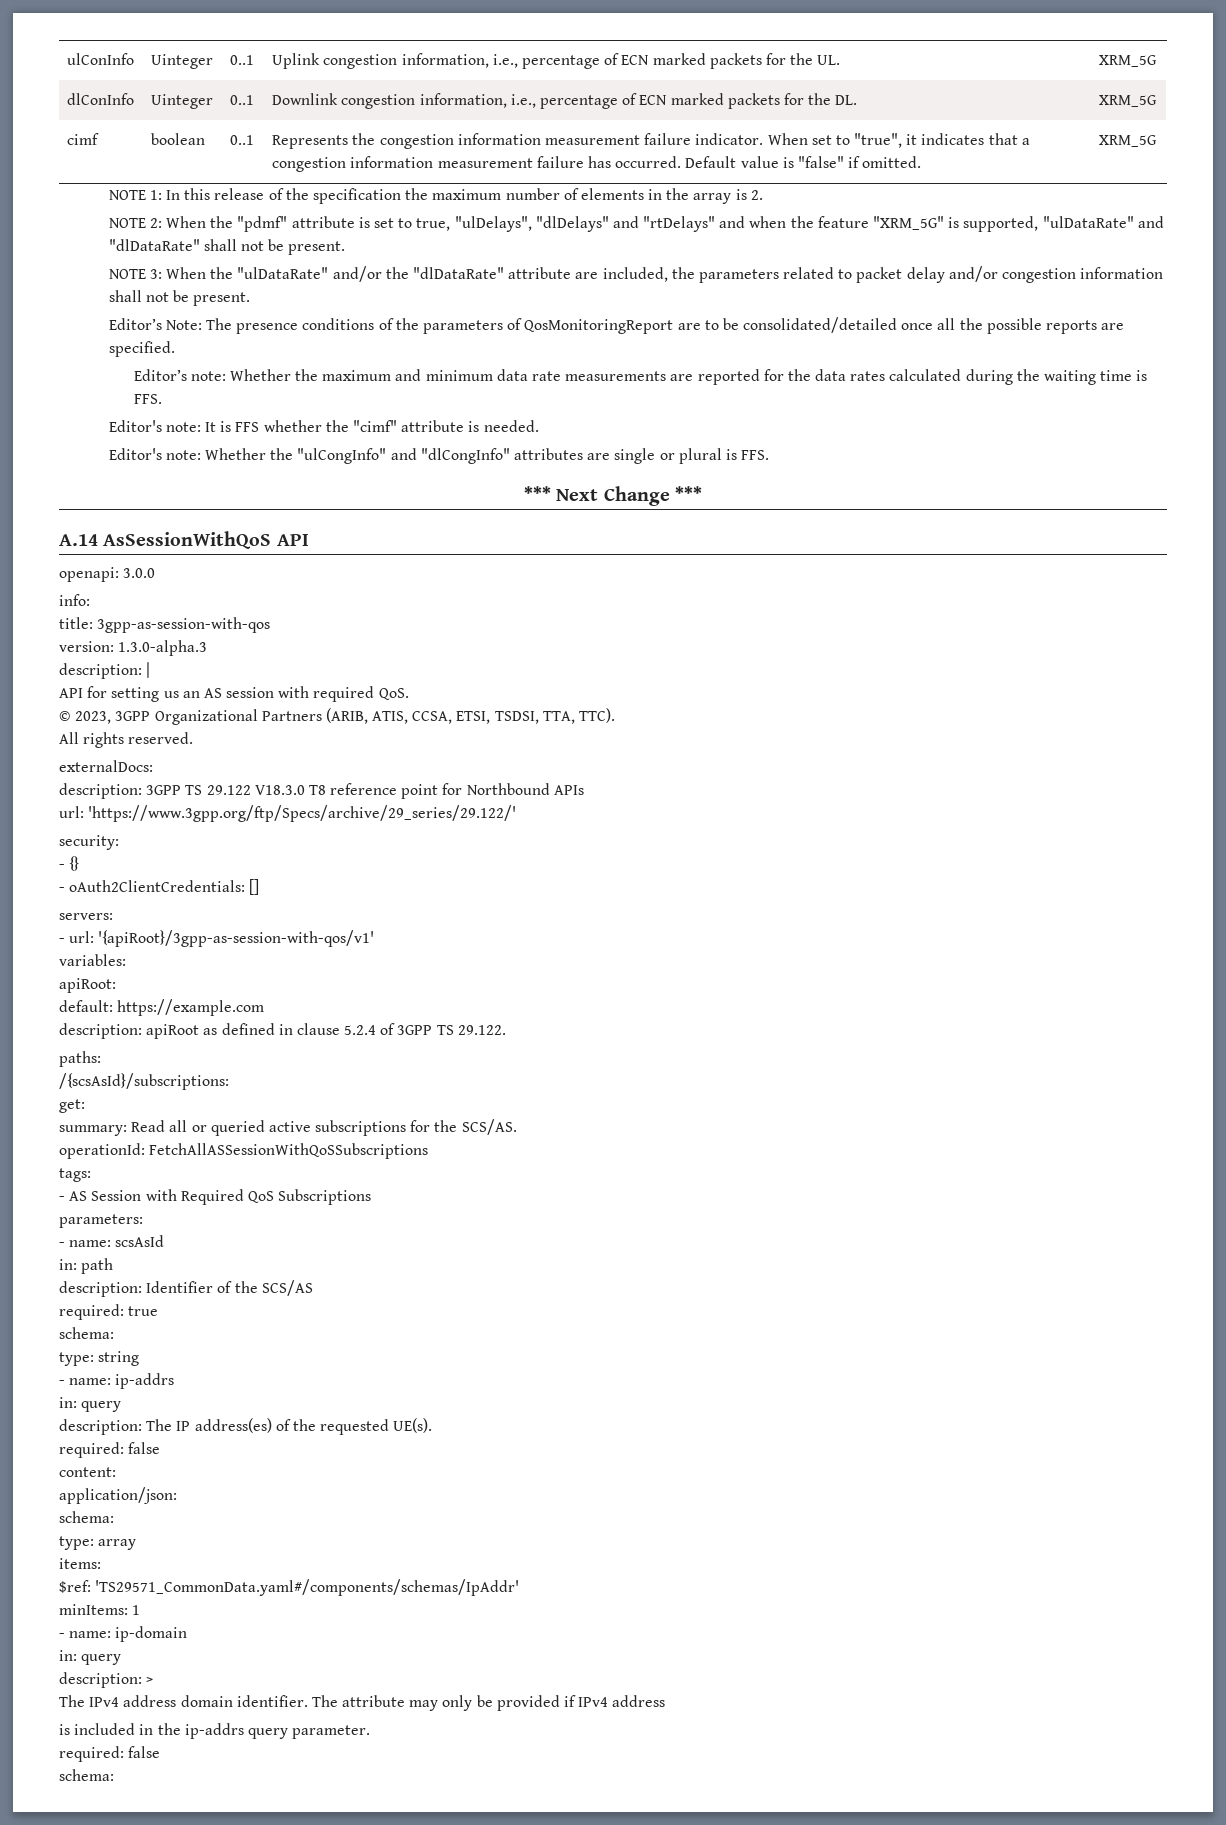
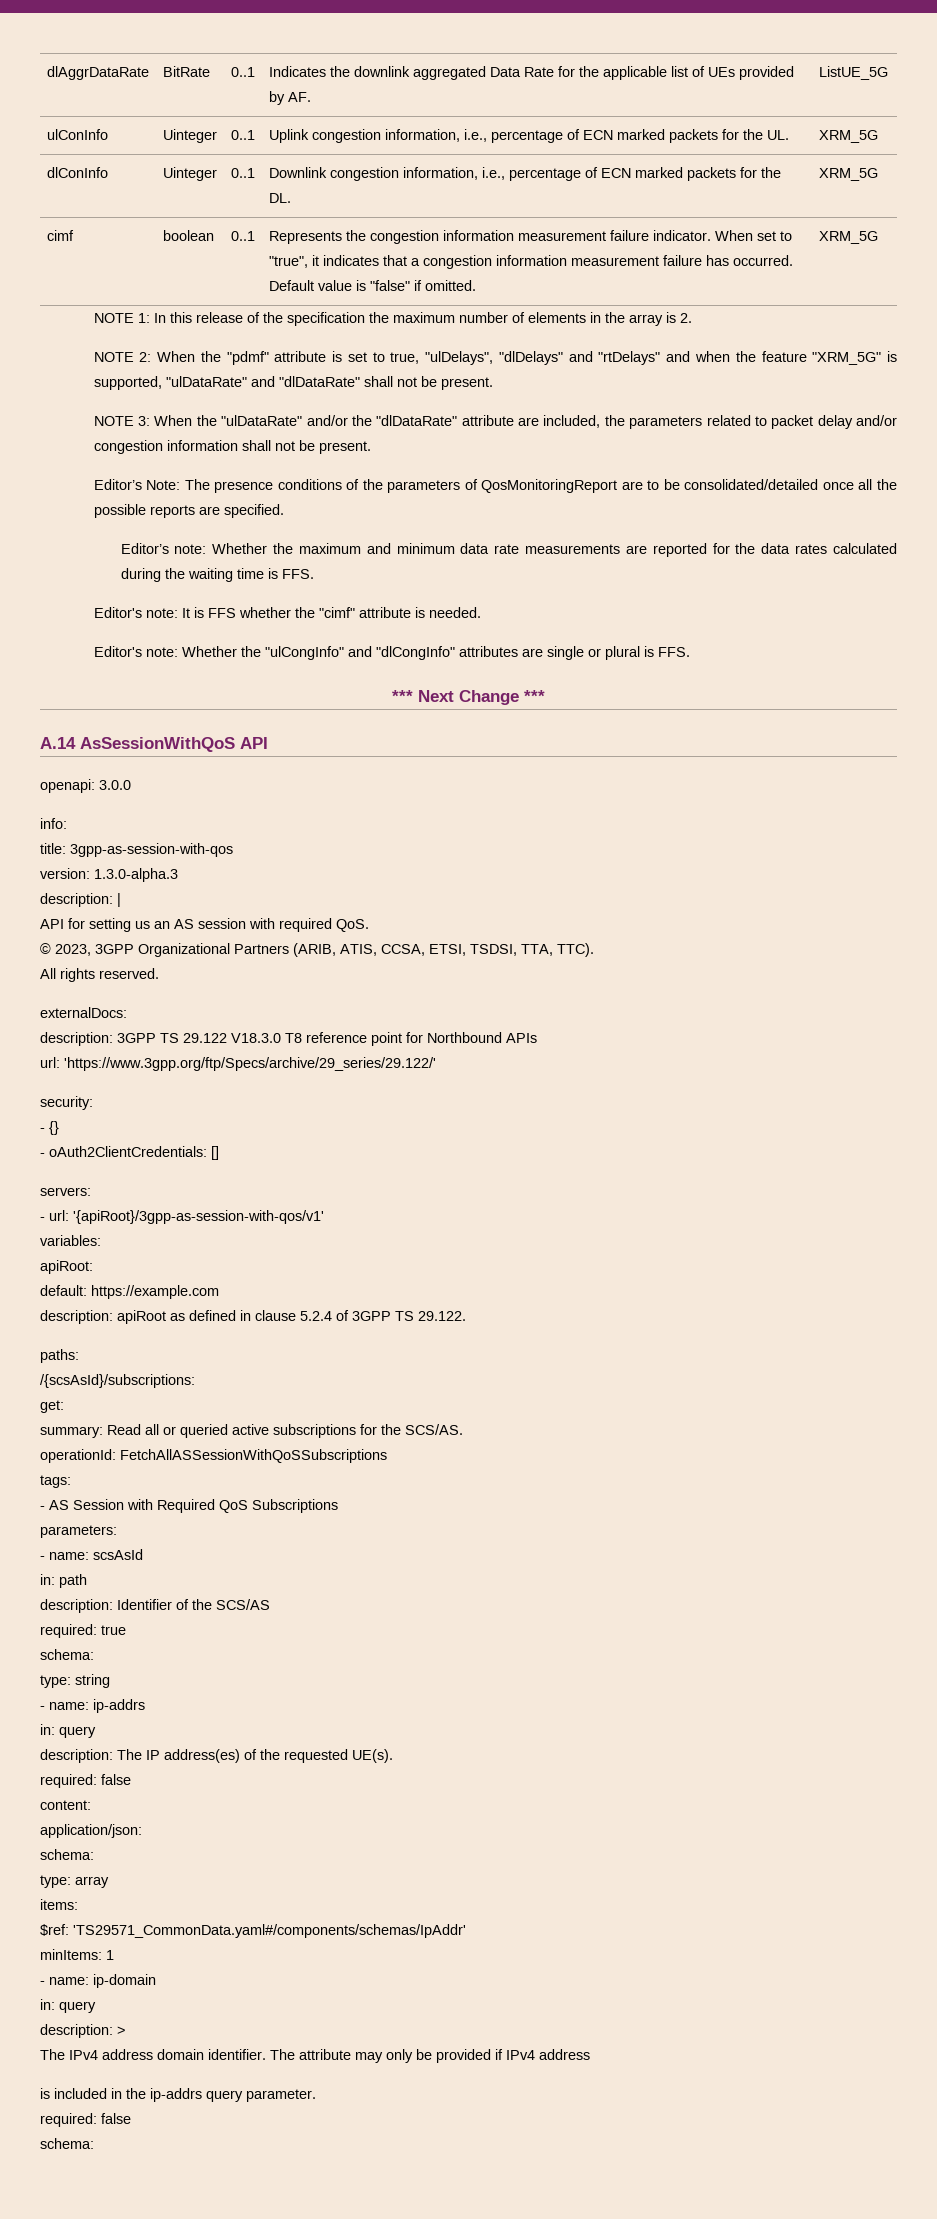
(67, 59) none -> [46,66,149,80] [162,66,210,77] [230,67,255,77] [268,66,794,80] [268,91,311,105] [818,66,888,80] dlAggrDataRate | BitRate | 0..1 | Indicates the downlink aggregated Data Rate for the applicable list of UEs provided by AF. | ListUE_5G //

